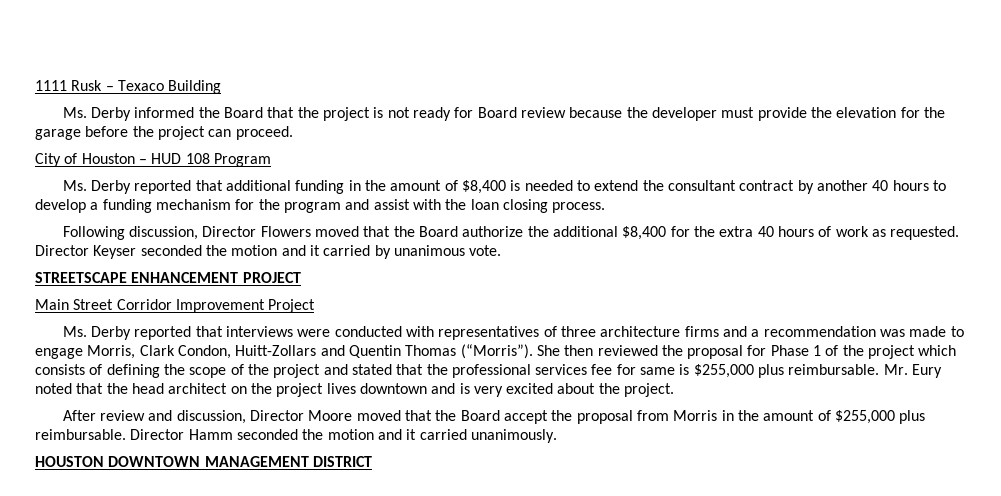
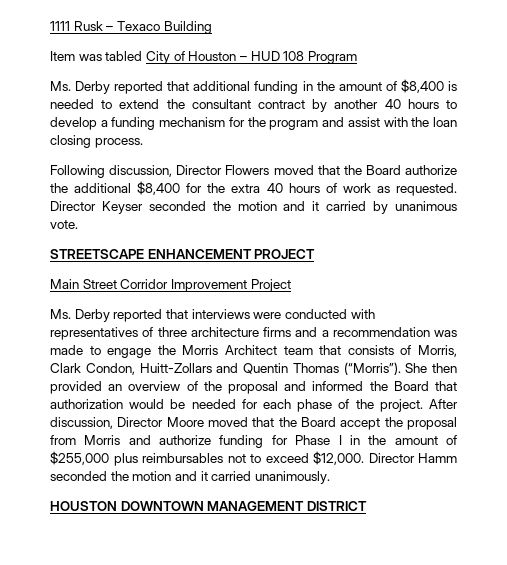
[62,107,945,121] [35,126,293,140] Ms. Derby informed the Board that the project is not ready for Board review because the developer must provide the elevation for the garage before the project can proceed. // -> [50,51,143,61] Item was tabled
(83, 353) none -> [157,345,412,355] the Morris Architect team that consists of
[597,345,957,359] [35,364,943,378] [35,383,675,397] [62,410,173,421] reviewed the proposal for Phase 1 of the project which consists of defining the scope of the project and stated that the professional services fee for same is $255,000 plus reimbursable. Mr. Eury noted that the head architect on the project lives downtown and is very excited about the project. // After review and -> [50,381,457,394] [50,399,458,412] provided an overview of the proposal and informed the Board that authorization would be needed for each phase of the project. After
(718, 415) none -> [128,435,342,448] and authorize funding for Phase I
[35,429,126,440] reimbursable. -> [142,451,364,465] reimbursables not to exceed $12,000.

